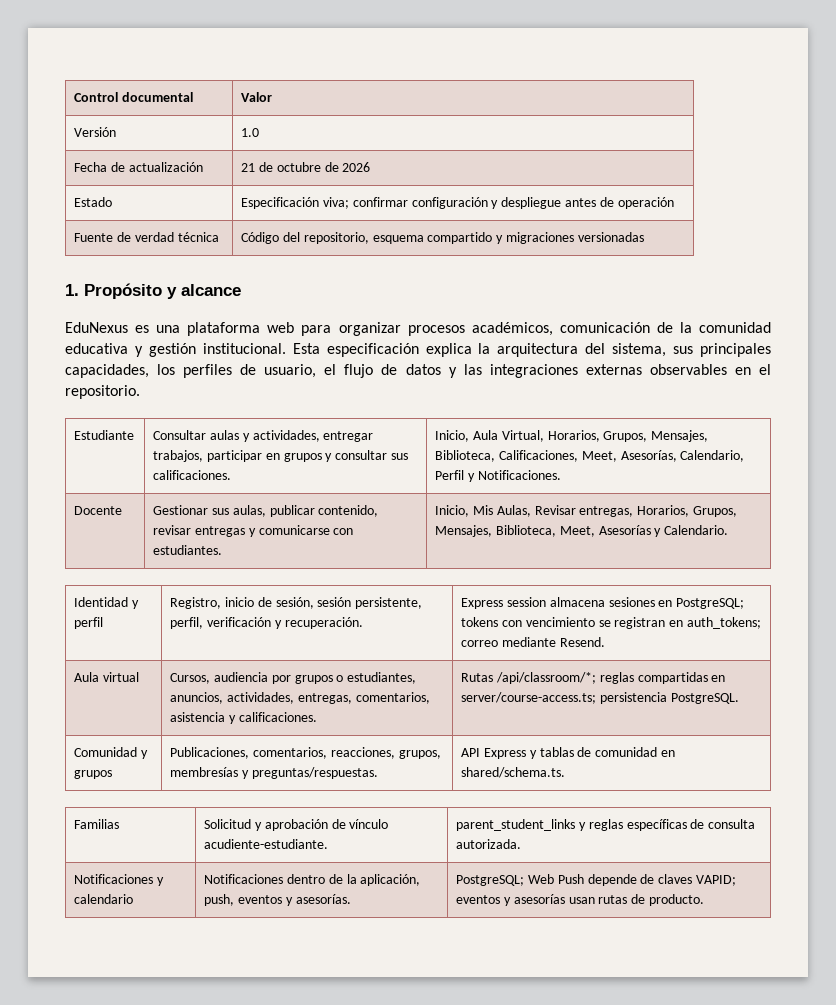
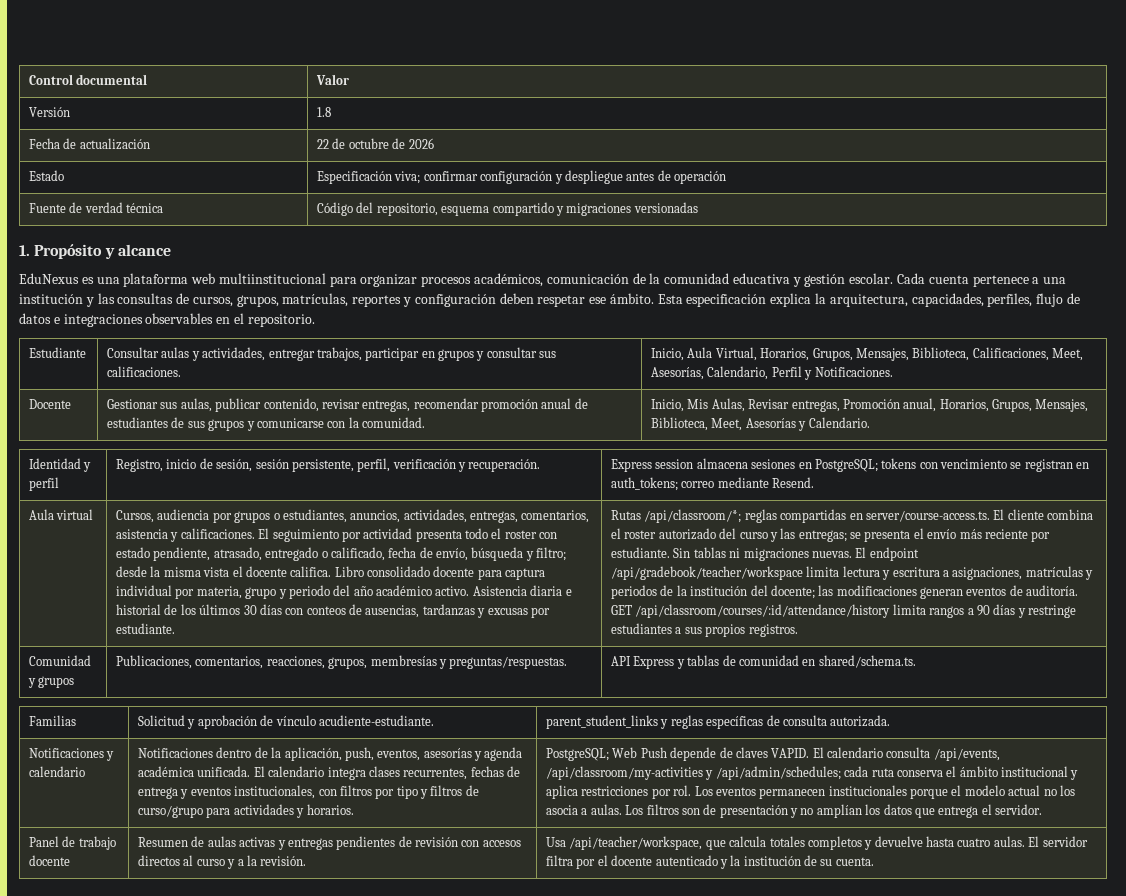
[241,128,260,137] 1.0 -> [317,107,332,117] 1.8
[241,163,256,172] 21 -> [317,139,330,149] 22
(295, 327) none -> [218,273,326,284] multiinstitucional
[202,343,771,357] [65,364,642,378] institucional. Esta especificación explica la arquitectura del sistema, sus principales capacidades, los perfiles de usuario, el flujo de datos y las integraciones externas -> [849,273,1067,287] [19,293,1080,307] [19,313,143,327] escolar. Cada cuenta pertenece a una institución y las consultas de cursos, grupos, matrículas, reportes y configuración deben respetar ese ámbito. Esta especificación explica la arquitectura, capacidades, perfiles, flujo de datos e integraciones
[195,526,246,537] entregas -> [362,398,588,412] [107,417,245,431] entregas, recomendar promoción anual de estudiantes de sus grupos
[153,545,223,555] estudiantes. -> [348,417,426,428] la comunidad.
(634, 511) none -> [842,398,937,412] Promoción anual,
(317, 717) none -> [258,528,558,542] [116,547,567,561] [116,566,546,580] [116,585,572,599] [116,604,550,618] [116,623,176,634] El seguimiento por actividad presenta todo el roster con estado pendiente, atrasado, entregado o calificado, fecha de envío, búsqueda y filtro; desde la misma vista el docente califica. Libro consolidado docente para captura individual por materia, grupo y periodo del año académico activo. Asistencia diaria e historial de los últimos 30 días con conteos de ausencias, tardanzas y excusas por estudiante.
[461,692,739,704] server/course-access.ts; persistencia PostgreSQL. -> [865,509,1094,522] [611,528,1051,542] [611,547,919,561] [611,566,1094,580] [611,585,1079,599] [611,604,1077,618] [611,623,798,637] server/course-access.ts. El cliente combina el roster autorizado del curso y las entregas; se presenta el envío más reciente por estudiante. Sin tablas ni migraciones nuevas. El endpoint /api/gradebook/teacher/workspace limita lectura y escritura a asignaciones, matrículas y periodos de la institución del docente; las modificaciones generan eventos de auditoría. GET /api/classroom/courses/:id/attendance/history limita rangos a 90 días y restringe estudiantes a sus propios registros.
[238,894,351,906] eventos y asesorías. -> [377,747,523,761] [138,766,521,780] [138,785,479,799] [138,804,354,818] eventos, asesorías y agenda académica unificada. El calendario integra clases recurrentes, fechas de entrega y eventos institucionales, con filtros por tipo y filtros de curso/grupo para actividades y horarios.
[695,875,736,886] [456,894,704,906] VAPID; eventos y asesorías usan rutas de producto. -> [771,747,1000,761] [546,766,1079,780] [546,785,1075,799] [546,804,1043,818] [29,836,116,850] [29,855,71,866] [138,836,521,850] [138,855,307,869] [546,836,1088,850] [546,855,874,869] VAPID. El calendario consulta /api/events, /api/classroom/my-activities y /api/admin/schedules; cada ruta conserva el ámbito institucional y aplica restricciones por rol. Los eventos permanecen institucionales porque el modelo actual no los asocia a aulas. Los filtros son de presentación y no amplían los datos que entrega el servidor. // Panel de trabajo docente | Resumen de aulas activas y entregas pendientes de revisión con accesos directos al curso y a la revisión. | Usa /api/teacher/workspace, que calcula totales completos y devuelve hasta cuatro aulas. El servidor filtra por el docente autenticado y la institución de su cuenta.

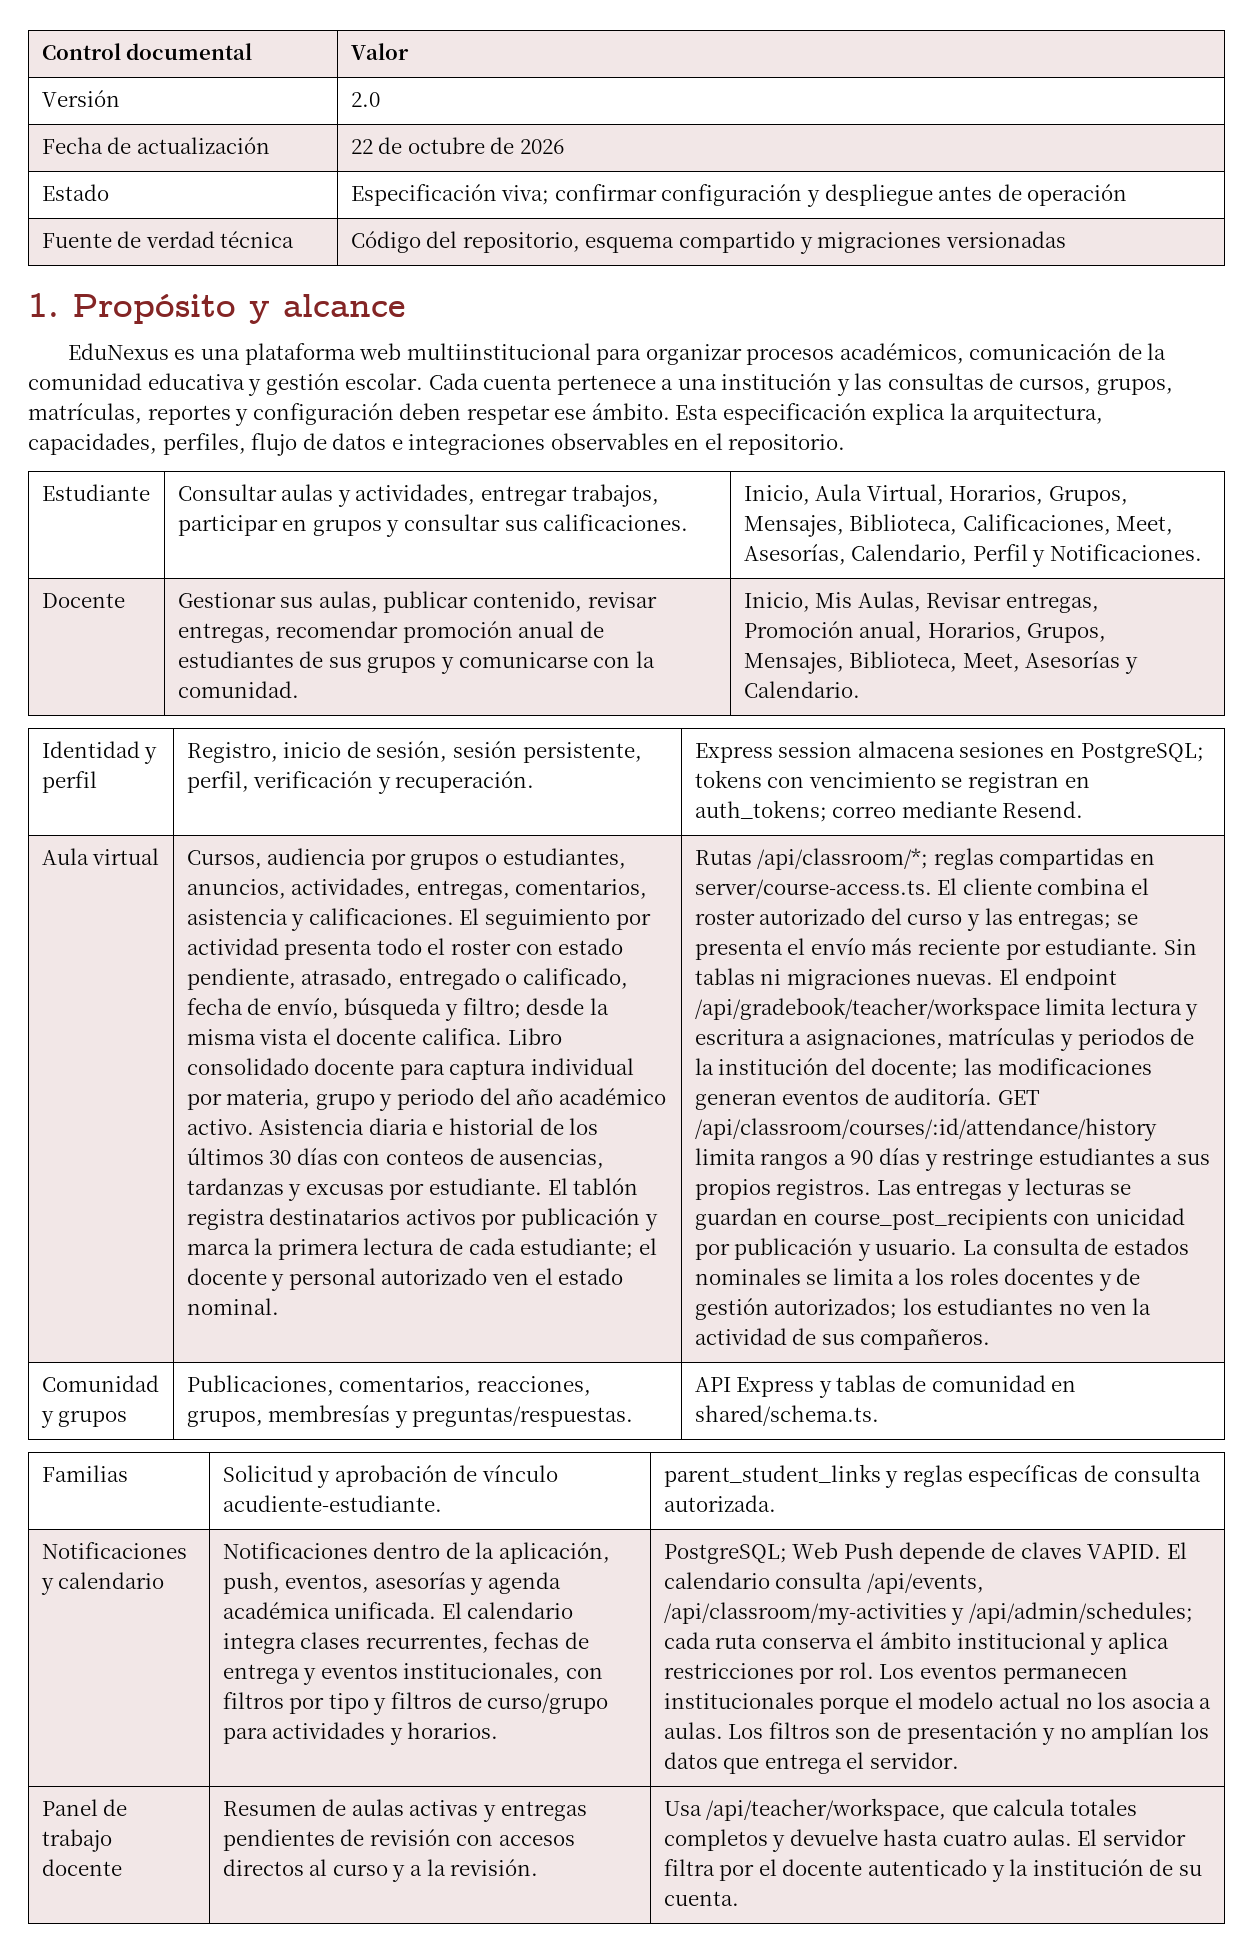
[317,107,332,117] 1.8 -> [350,92,380,107] 2.0
(176, 628) none -> [547,1178,639,1195] [186,1208,658,1231] [186,1238,657,1260] [186,1268,624,1291] [186,1298,279,1315] El tablón registra destinatarios activos por publicación y marca la primera lectura de cada estudiante; el docente y personal autorizado ven el estado nominal.
(798, 630) none -> [876,1178,1132,1201] [694,1208,1185,1230] [694,1238,1189,1261] [694,1268,1141,1291] [694,1298,1152,1320] [694,1328,991,1350] Las entregas y lecturas se guardan en course_post_recipients con unicidad por publicación y usuario. La consulta de estados nominales se limita a los roles docentes y de gestión autorizados; los estudiantes no ven la actividad de sus compañeros.

